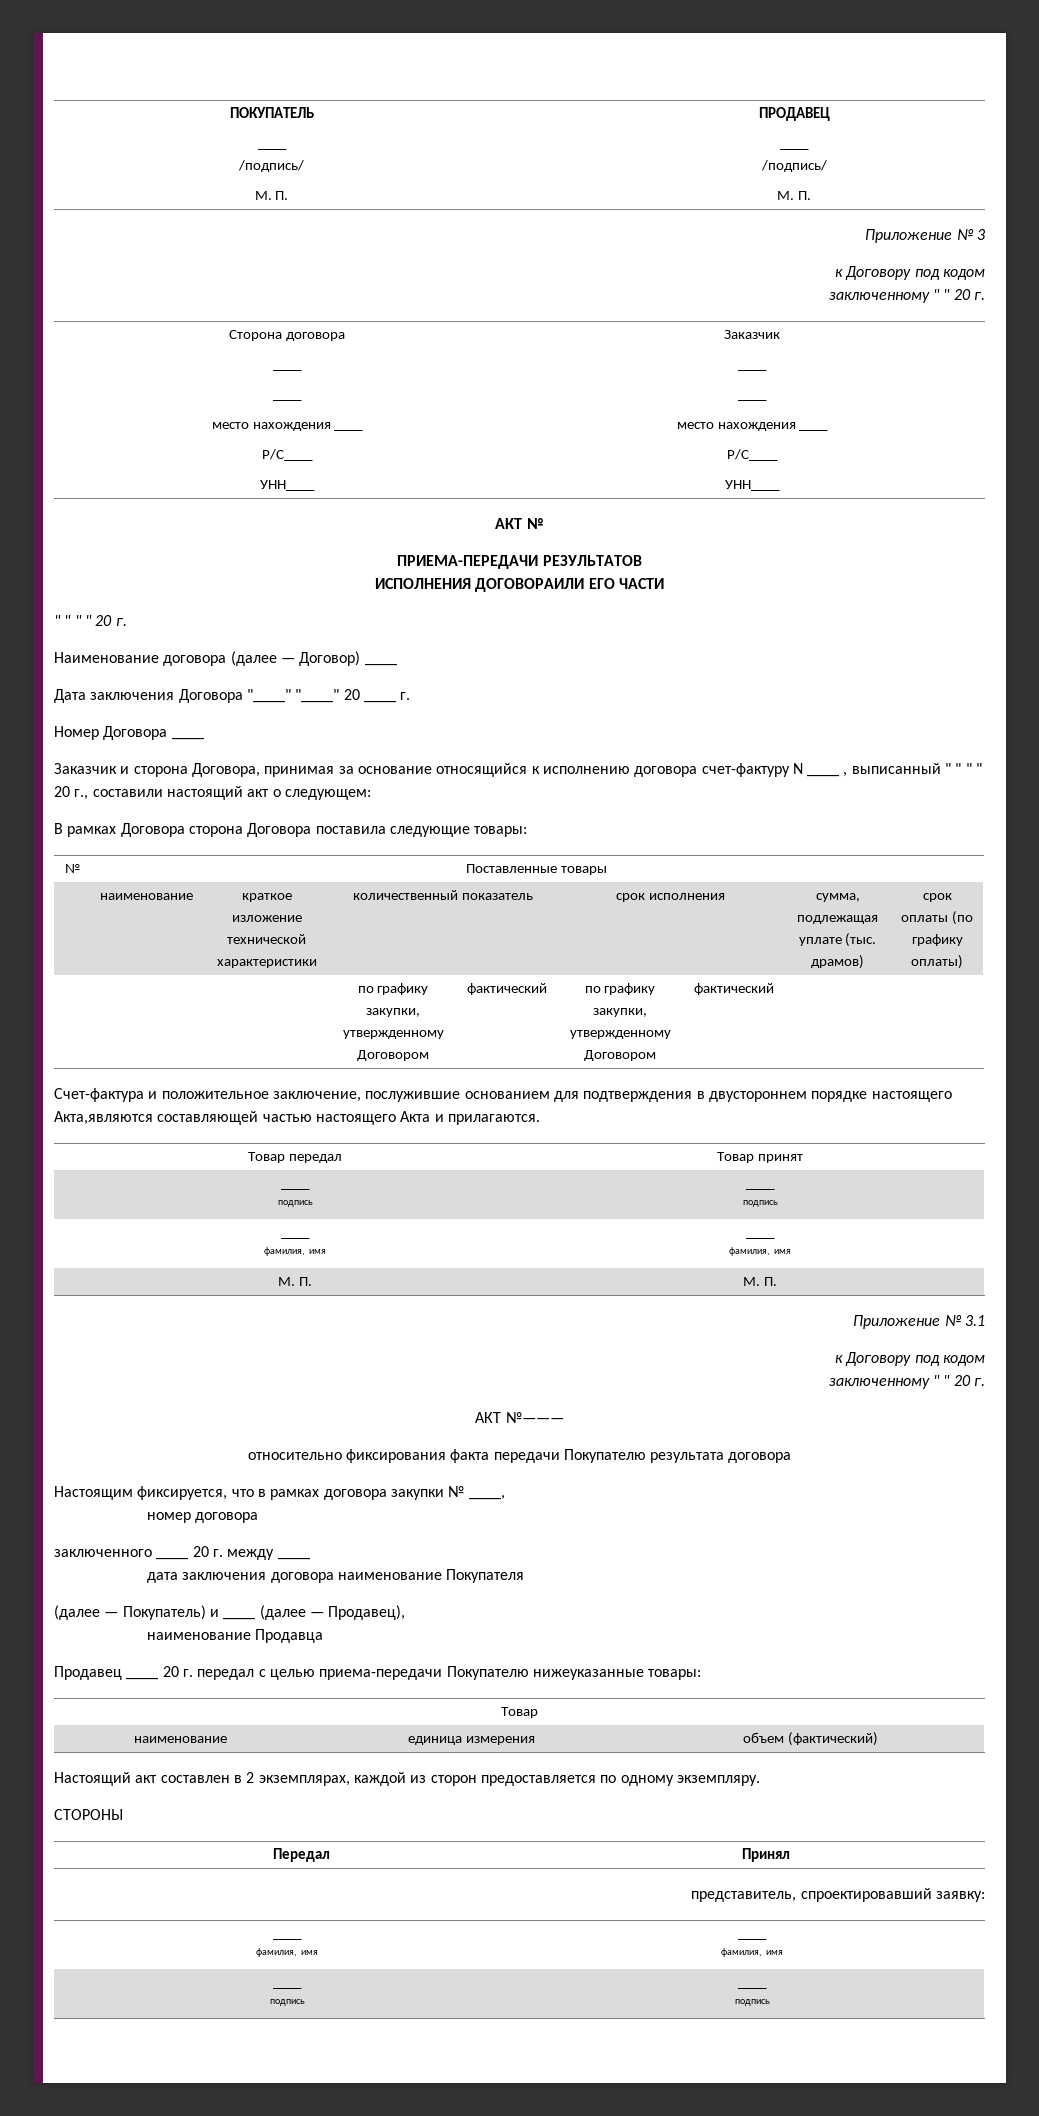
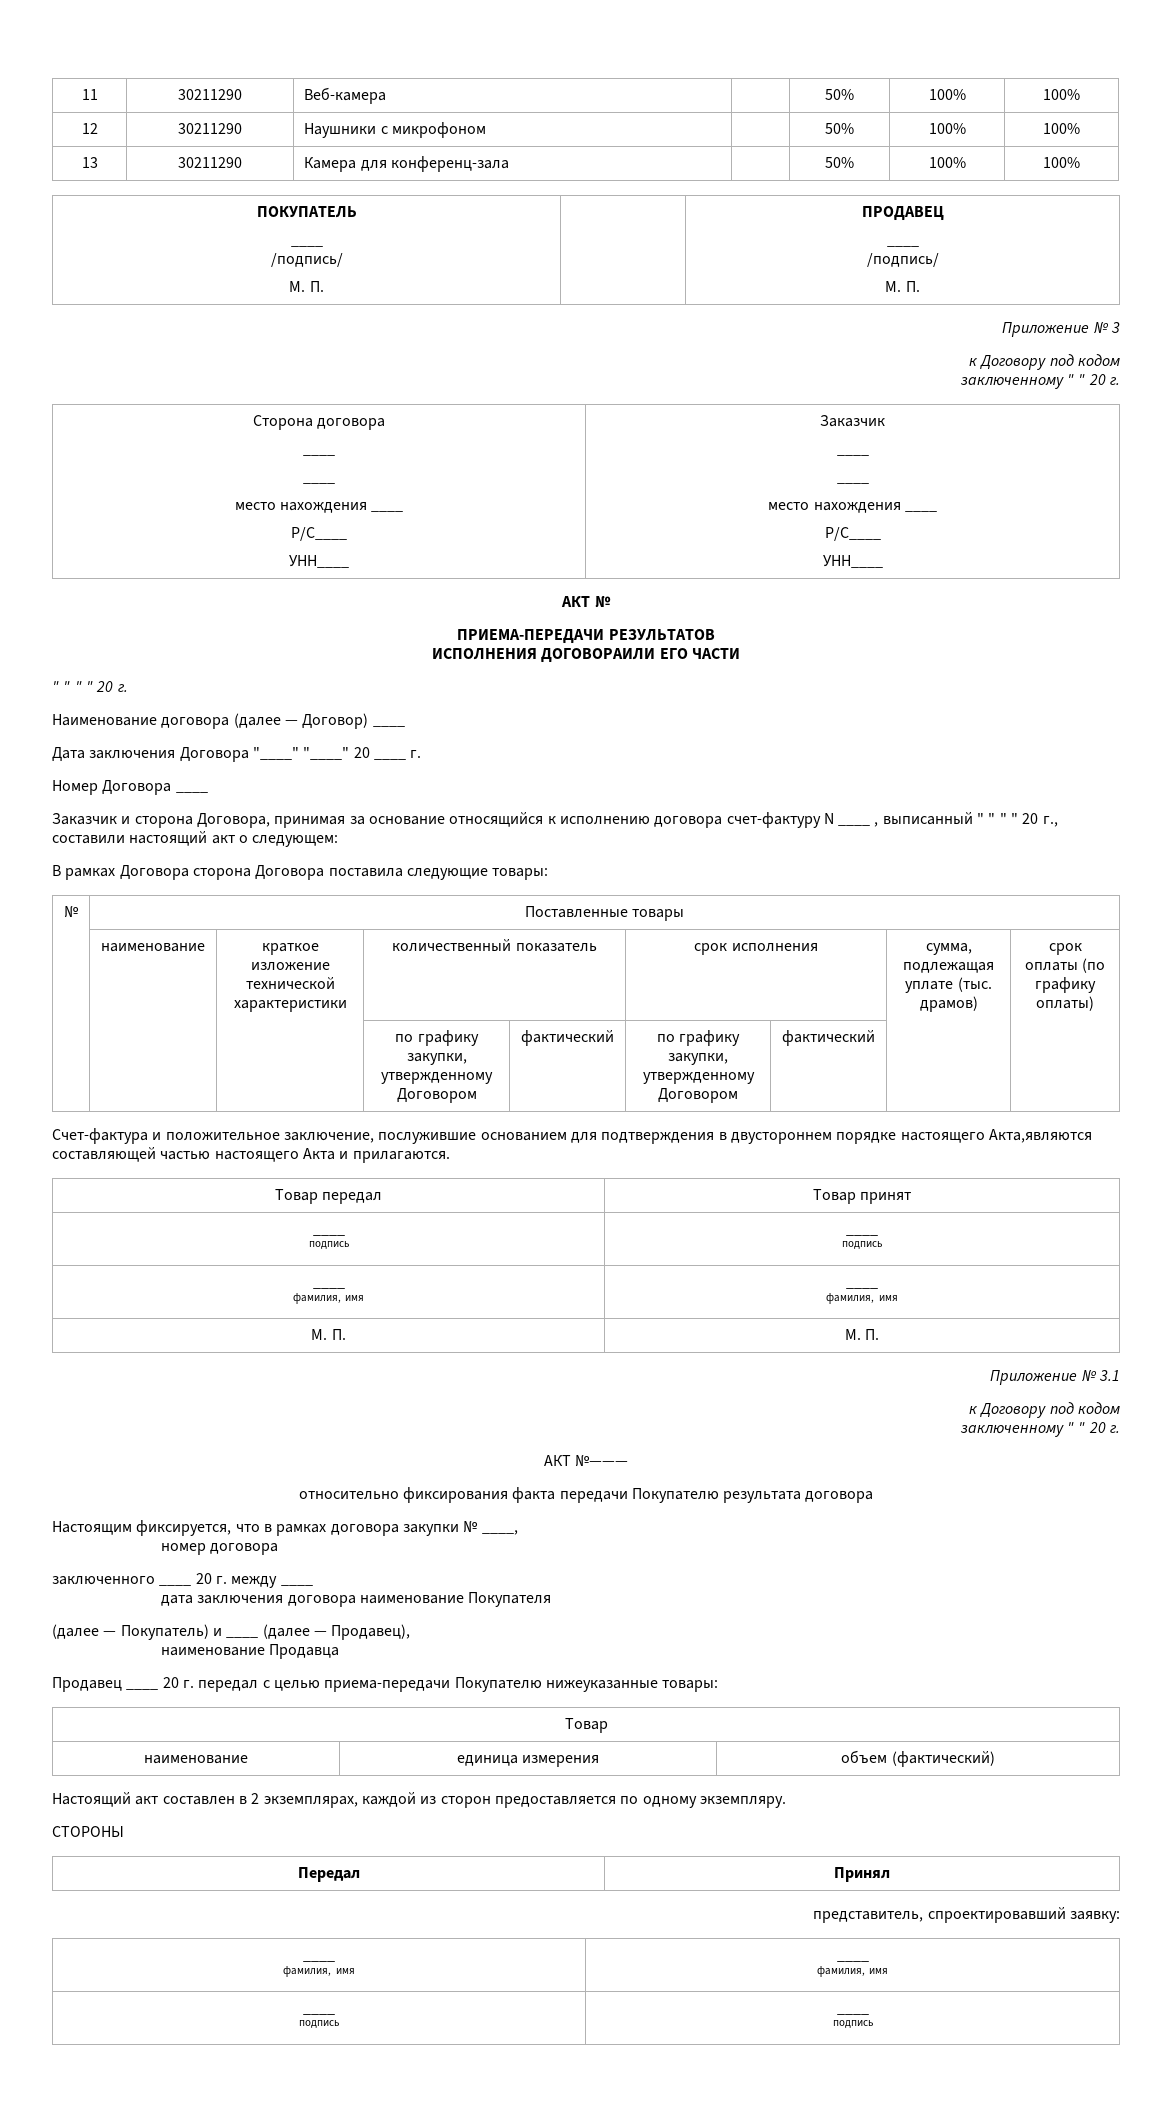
(229, 112) none -> [81,89,98,100] [178,89,242,100] [304,87,387,104] [825,89,854,100] [928,89,966,100] [1043,89,1080,100] [81,123,98,134] [178,123,242,134] [304,122,486,138] [825,123,854,134] [928,123,966,134] [1043,123,1080,134] [81,157,98,168] [178,157,242,168] [304,156,509,172] [825,157,854,168] [928,157,966,168] [1043,157,1080,168] 11 | 30211290 | Веб-камера | | 50% | 100% | 100% // 12 | 30211290 | Наушники с микрофоном | | 50% | 100% | 100% // 13 | 30211290 | Камера для конференц-зала | | 50% | 100% | 100% //

